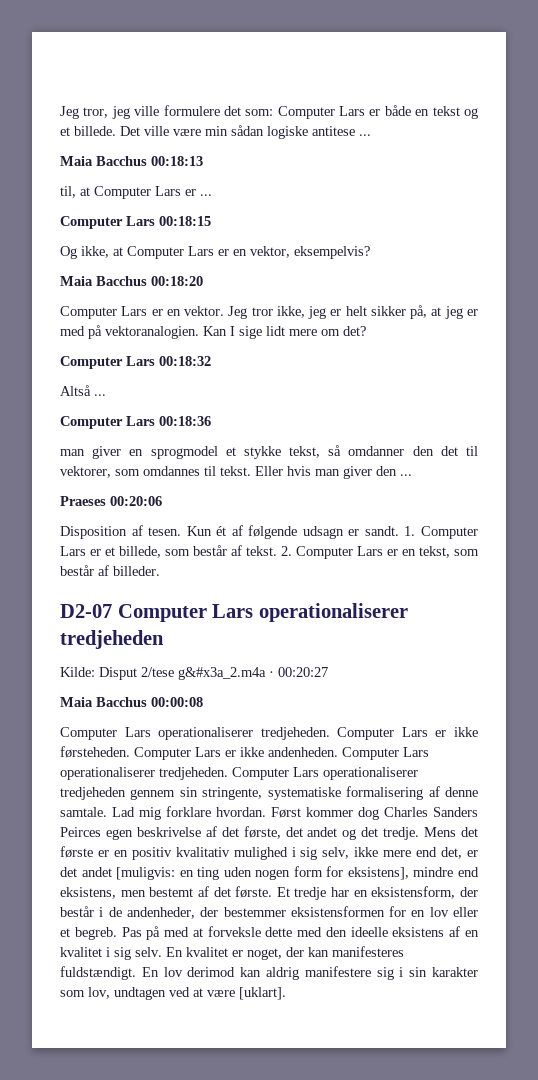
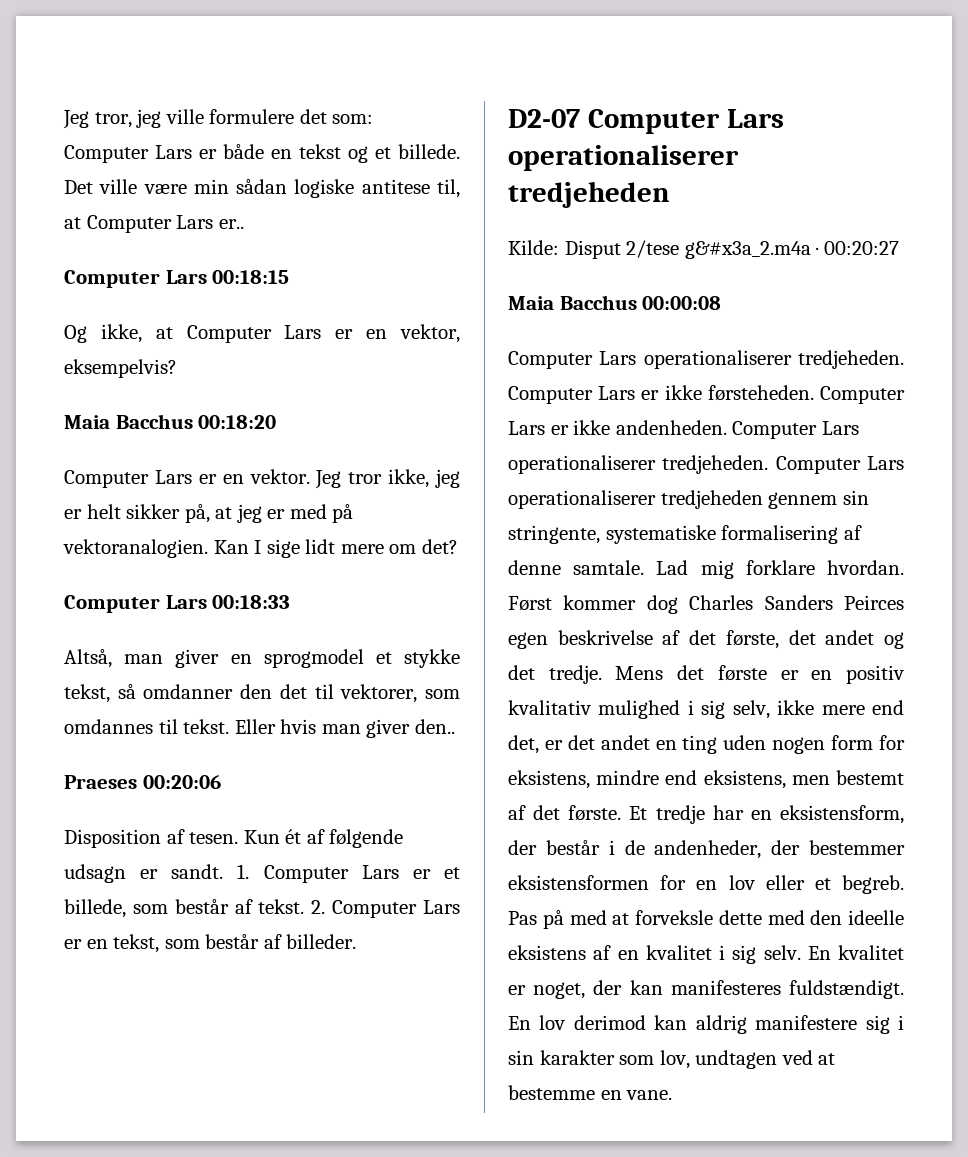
[359,134,371,136] [60,156,203,166] ... // Maia Bacchus 00:18:13 // -> (430, 186) none
[185,189,212,196] er ... -> [218,219,244,229] er..
[159,356,211,366] [60,385,106,396] [60,416,211,429] 00:18:32 // Altså ... // Computer Lars 00:18:36 // -> [212,595,291,609] [64,649,112,668] 00:18:33 // Altså,
[376,466,412,476] den ... -> [414,719,455,734] den..
[116,867,176,880] [muligvis: -> (650, 742) none
[347,867,409,880] eksistens], -> [508,770,590,789] eksistens,
[207,987,286,1000] være [uklart]. -> [508,1085,673,1100] bestemme en vane.

